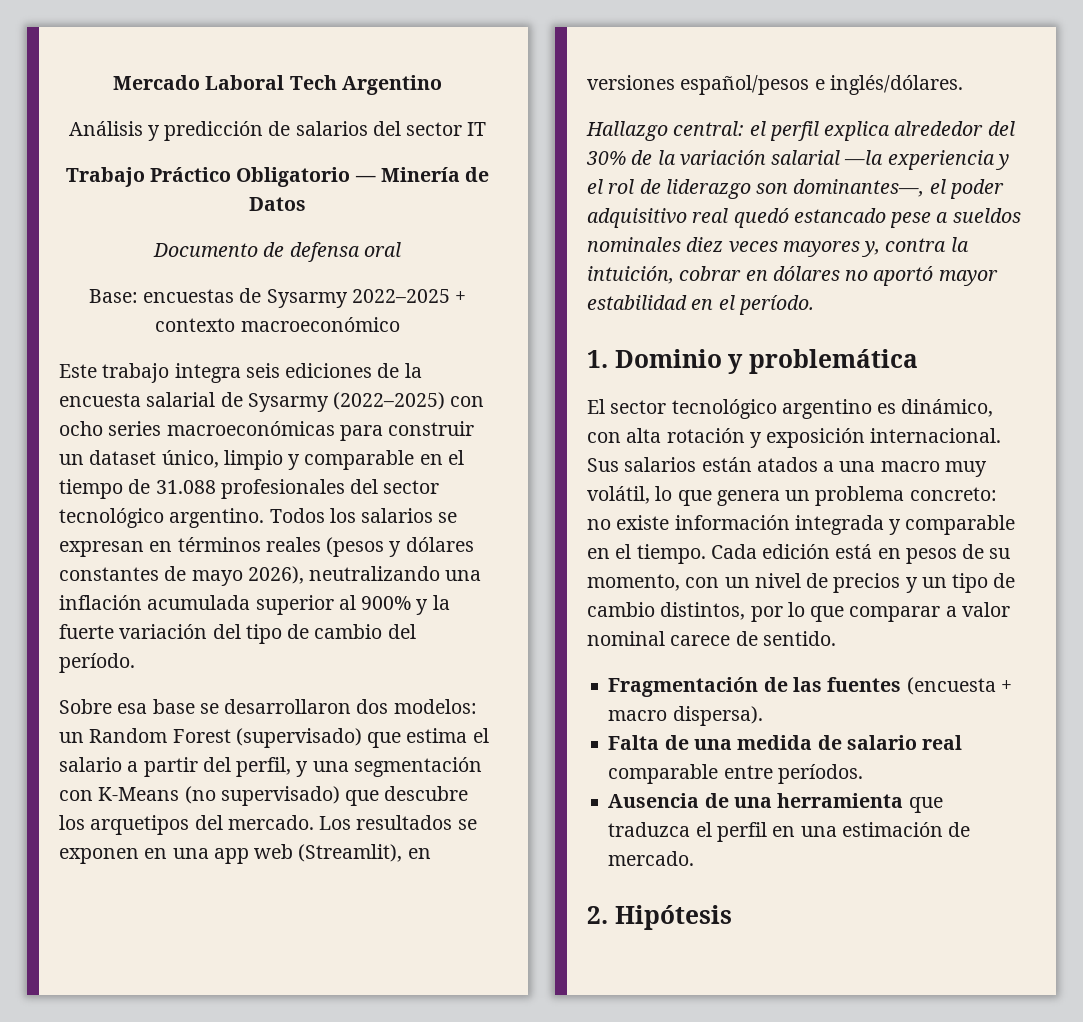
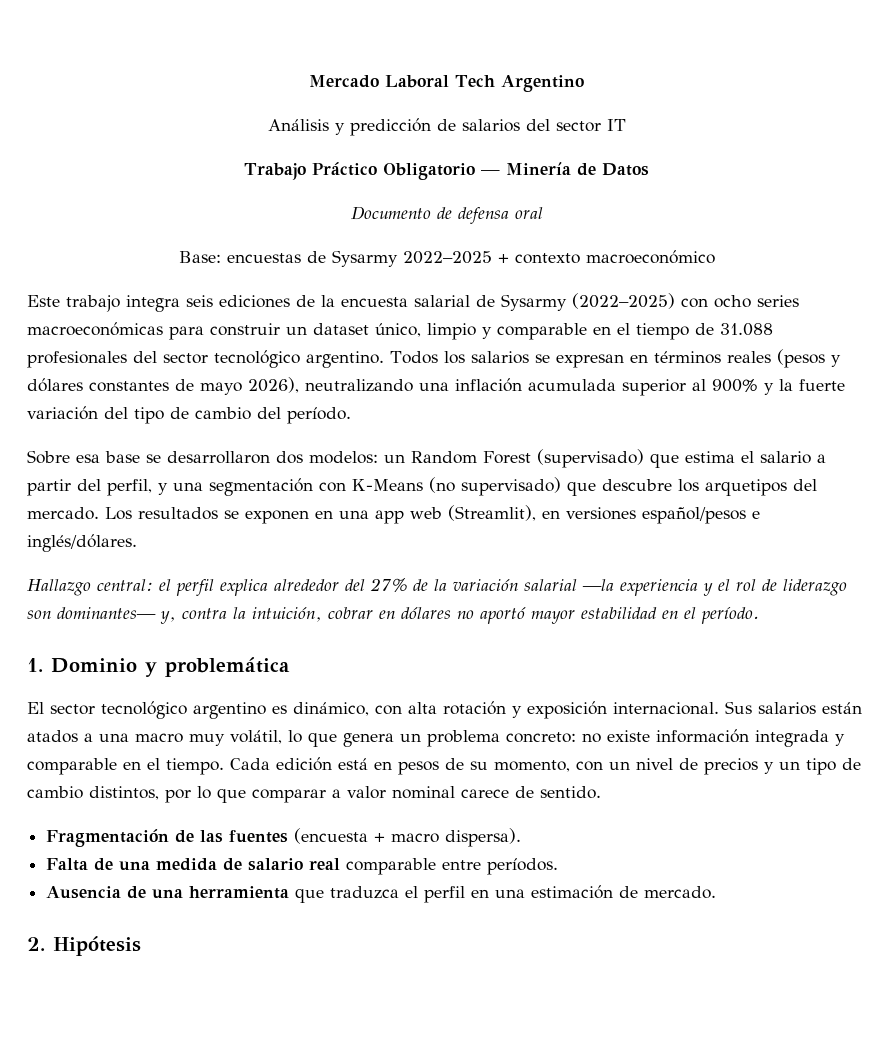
[586,151,626,165] 30% -> [370,578,407,592] 27%
[793,179,1004,199] [587,208,1021,228] [587,237,860,257] dominantes—, el poder adquisitivo real quedó estancado pese a sueldos nominales diez veces mayores -> [57,607,156,619] dominantes—

